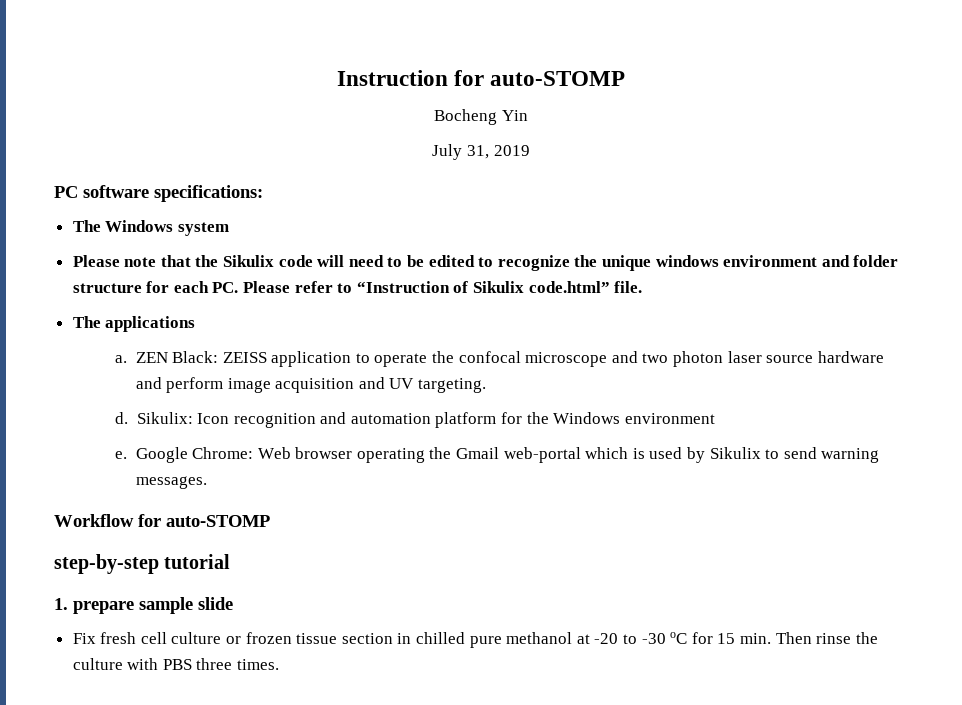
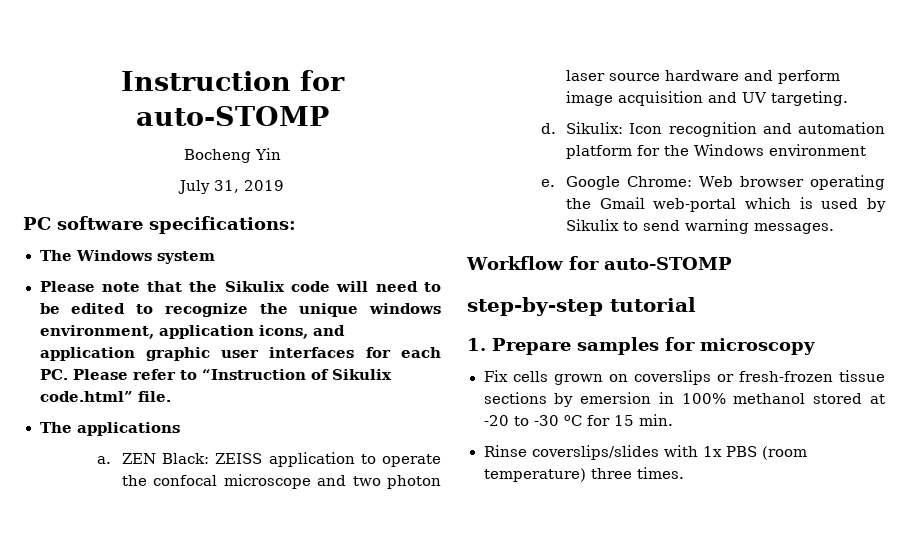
[723,255,899,267] [72,283,142,293] environment and folder structure -> [39,325,345,339] [39,347,355,361] environment, application icons, and application graphic user interfaces
[73,597,233,614] [72,632,573,648] prepare sample slide // Fix fresh cell culture or frozen tissue section in chilled pure methanol -> [492,337,815,355] [483,370,885,385] [483,392,863,407] Prepare samples for microscopy // Fix cells grown on coverslips or fresh-frozen tissue sections by emersion in 100% methanol stored
[775,632,878,644] [72,658,192,670] Then rinse the culture with PBS -> [483,445,807,460] [483,468,586,482] // Rinse coverslips/slides with 1x PBS (room temperature)

